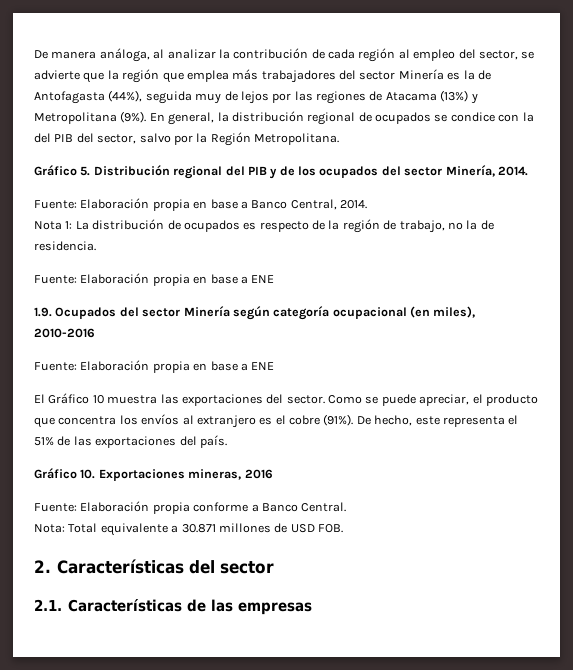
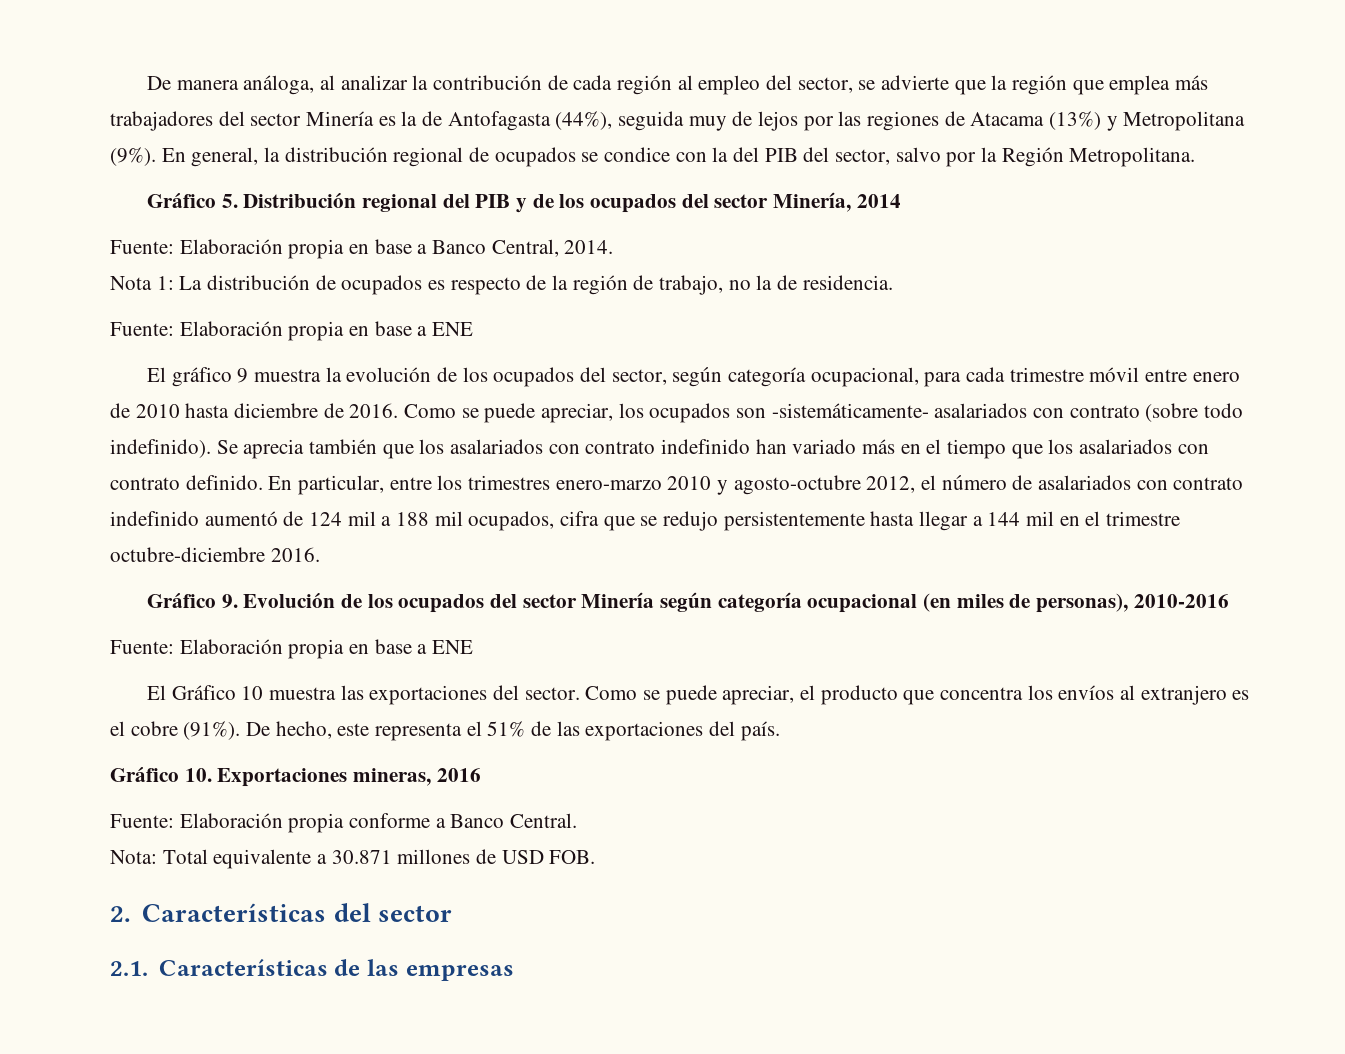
[497,166,528,176] 2014. -> [856,194,901,208] 2014
[34,307,117,319] 1.9. Ocupados -> [146,367,1240,387] [110,403,1244,423] [110,439,1209,459] [110,475,1244,495] [110,511,1181,531] [110,547,320,562] [146,592,485,613] El gráfico 9 muestra la evolución de los ocupados del sector, según categoría ocupacional, para cada trimestre móvil entre enero de 2010 hasta diciembre de 2016. Como se puede apreciar, los ocupados son -sistemáticamente- asalariados con contrato (sobre todo indefinido). Se aprecia también que los asalariados con contrato indefinido han variado más en el tiempo que los asalariados con contrato definido. En particular, entre los trimestres enero-marzo 2010 y agosto-octubre 2012, el número de asalariados con contrato indefinido aumentó de 124 mil a 188 mil ocupados, cifra que se redujo persistentemente hasta llegar a 144 mil en el trimestre octubre-diciembre 2016. // Gráfico 9. Evolución de los ocupados
[433,306,476,318] miles), -> [956,593,1128,613] miles de personas),

